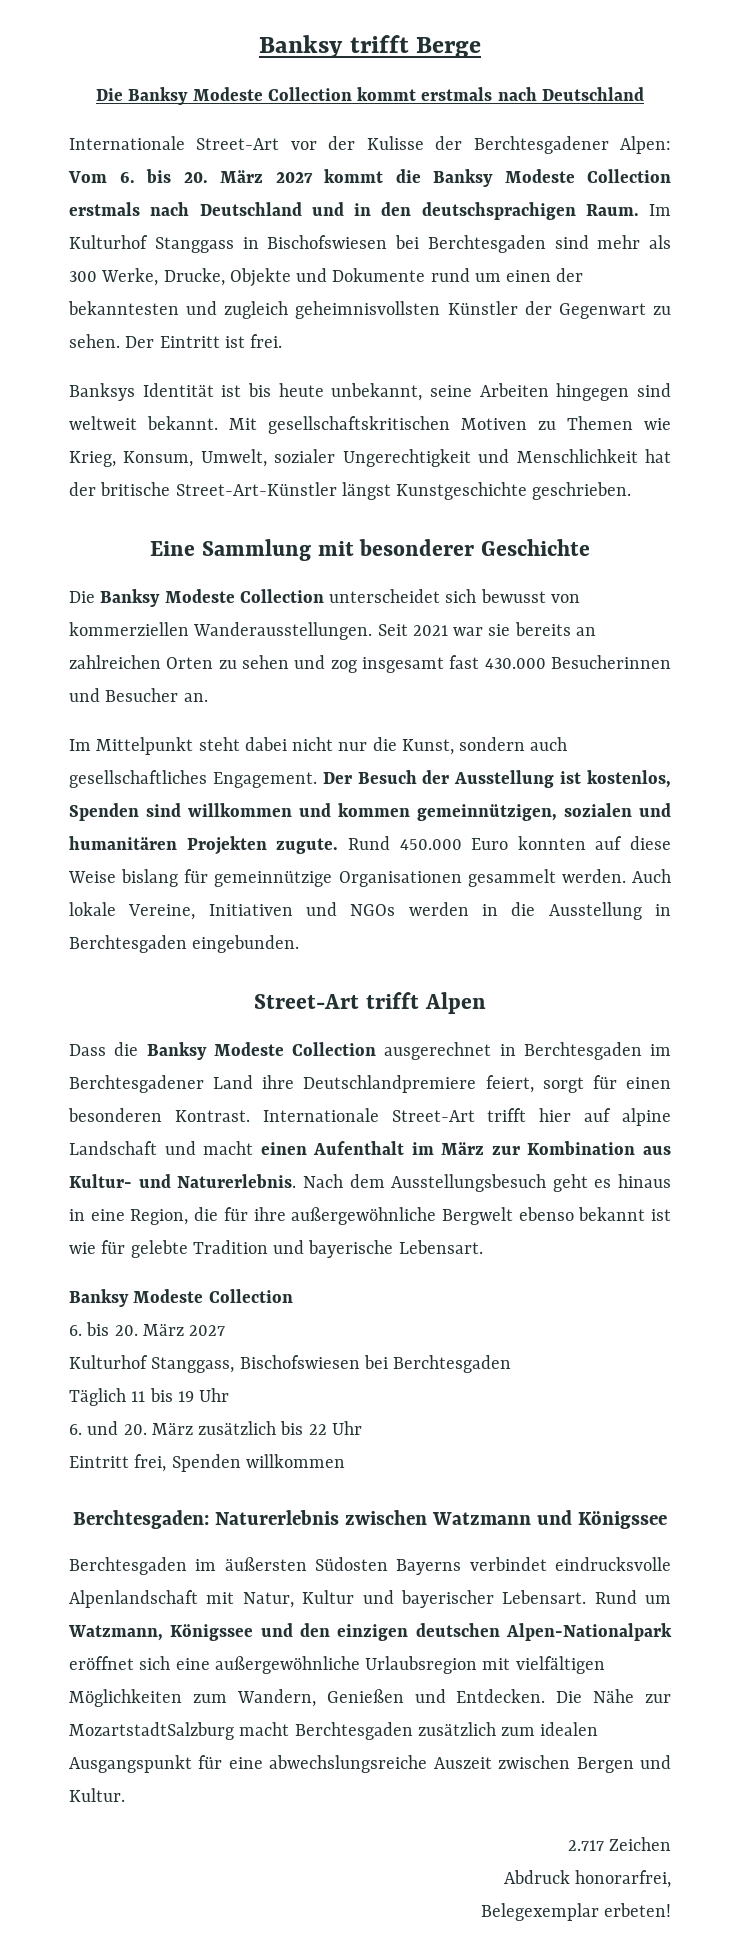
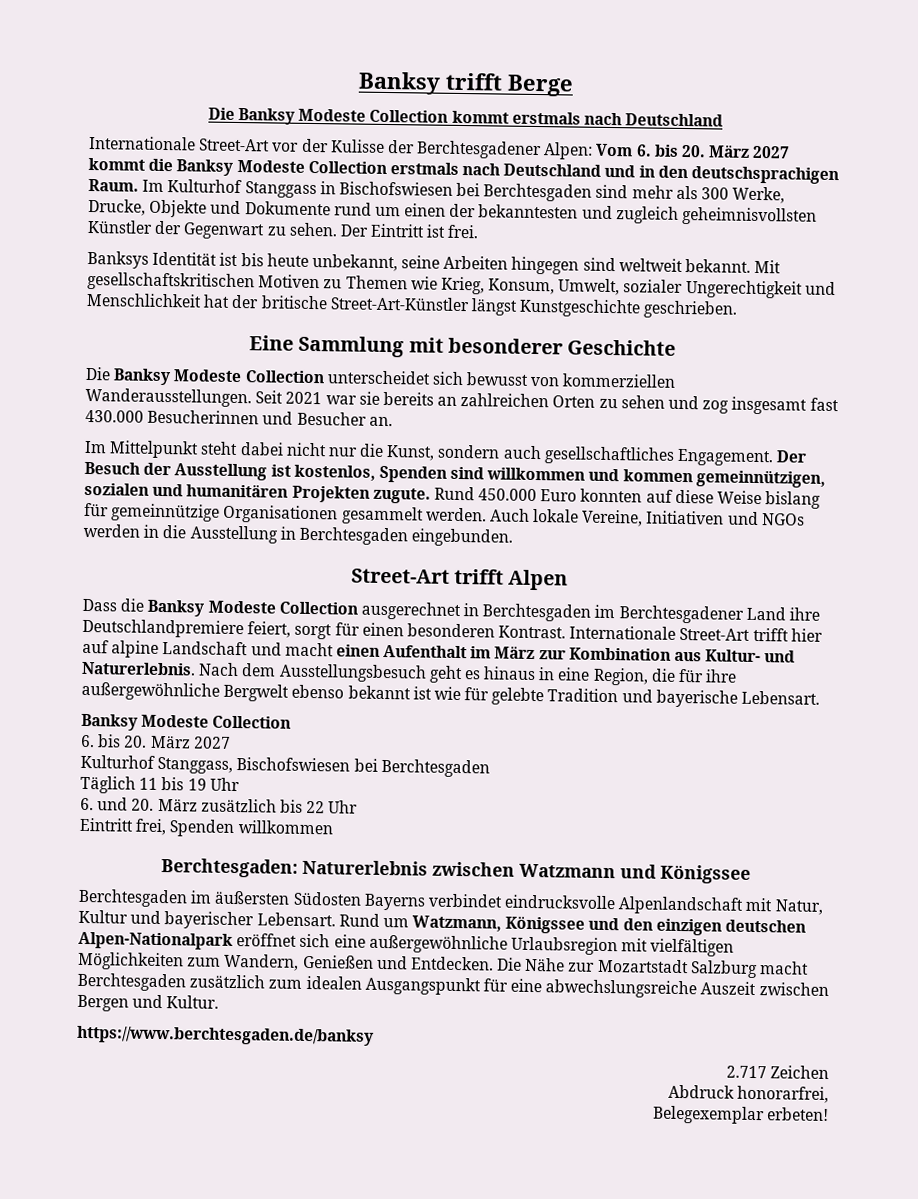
[69,1722,234,1740] MozartstadtSalzburg -> [597,958,758,979] Mozartstadt Salzburg
(125, 1795) none -> [77,1025,374,1046] // https://www.berchtesgaden.de/banksy

